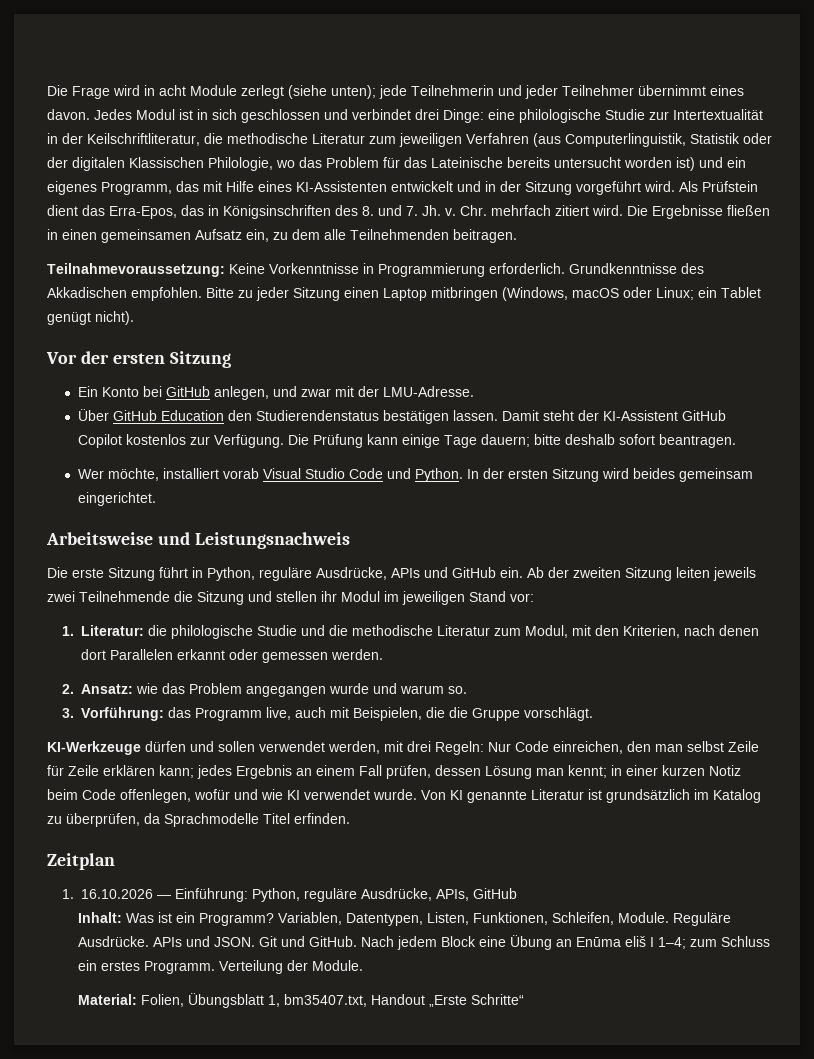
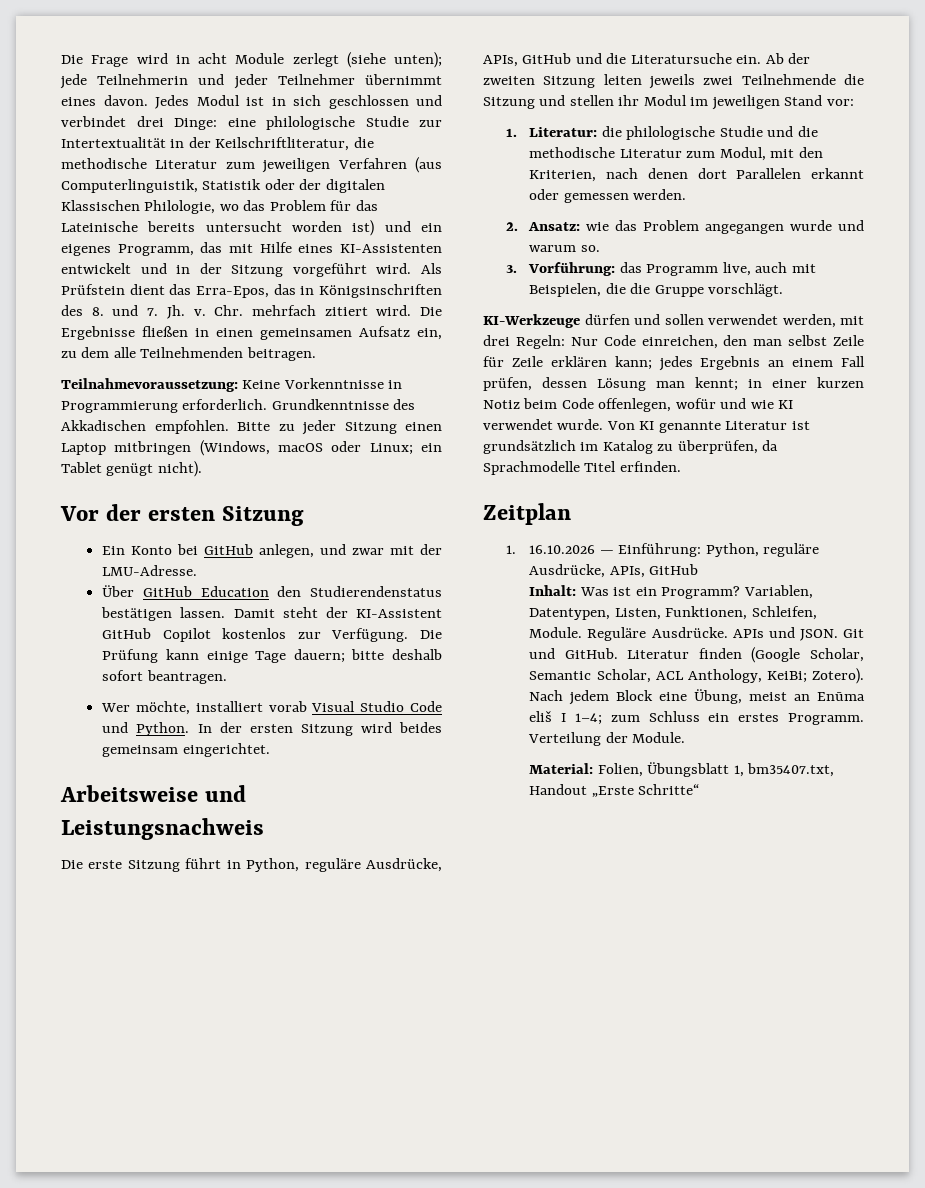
[391,567,496,578] APIs und GitHub -> [483,53,732,67] APIs, GitHub und die Literatursuche
(357, 941) none -> [627,647,864,663] [529,668,864,684] Literatur finden (Google Scholar, Semantic Scholar, ACL Anthology, KeiBi; Zotero).
[509,935,552,950] Übung -> [694,689,788,704] Übung, meist

